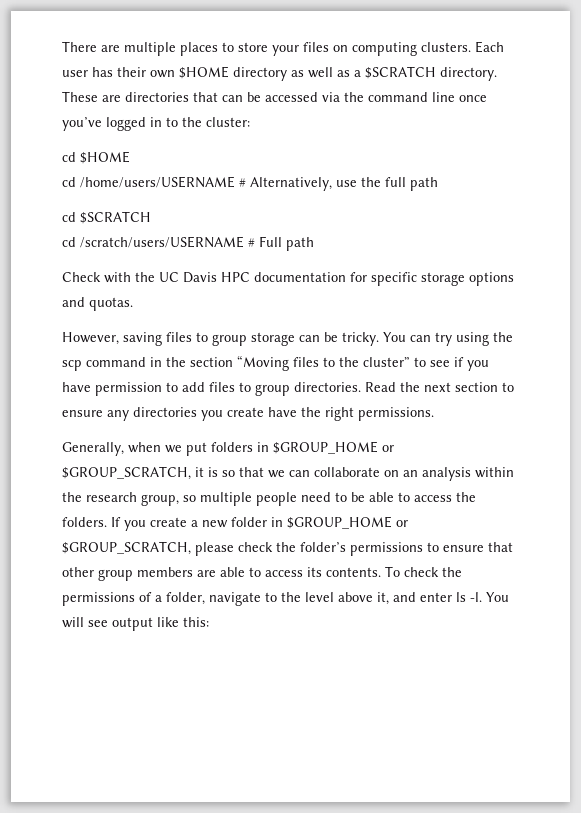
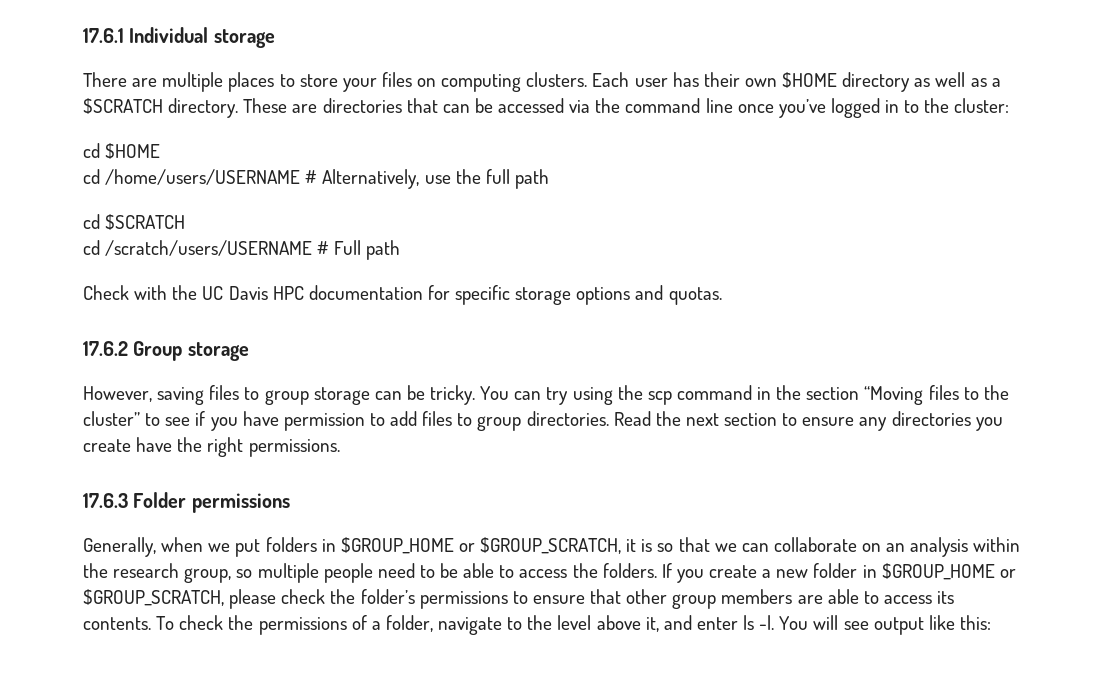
(62, 46) none -> [83,27,275,48] 17.6.1 Individual storage //
(133, 304) none -> [83,341,249,361] // 17.6.2 Group storage
(434, 414) none -> [83,492,290,513] // 17.6.3 Folder permissions

